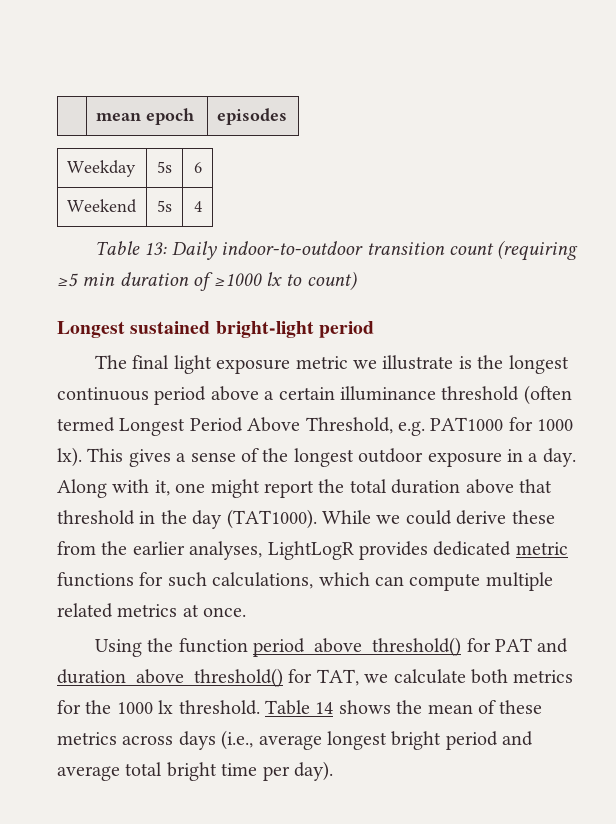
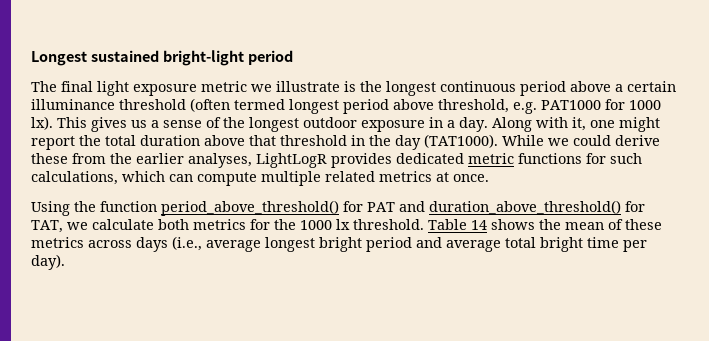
[95,108,194,125] [216,108,287,125] [66,160,136,177] [157,161,172,173] [193,162,202,173] [66,199,137,213] [157,200,172,212] [193,201,202,212] [95,240,579,261] [57,271,357,291] | mean epoch | episodes // Weekday | 5s | 6 // Weekend | 5s | 4 // Table 13: Daily indoor-to-outdoor transition count (requiring ≥5 min duration of ≥1000 lx to count) // -> (31, 58) none
[119,417,393,436] Longest Period Above Threshold, -> [289,99,509,114] longest period above threshold,
(171, 458) none -> [131,120,147,128] us

